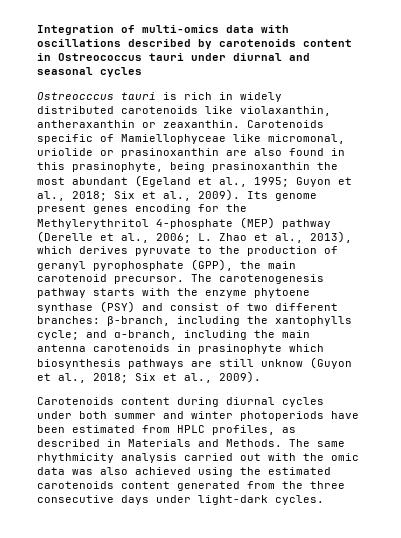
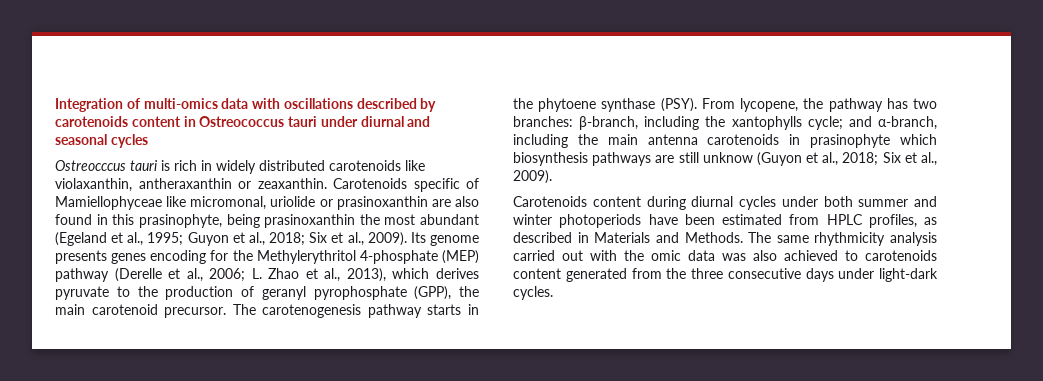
[37,204,86,214] present -> [55,250,107,264] presents
[142,288,310,298] [37,301,338,313] with the enzyme phytoene synthase (PSY) and consist of two different -> [468,304,479,315] [513,98,937,112] in the phytoene synthase (PSY). From lycopene, the pathway has two
[198,467,331,477] using the estimated -> [845,250,858,261] to

